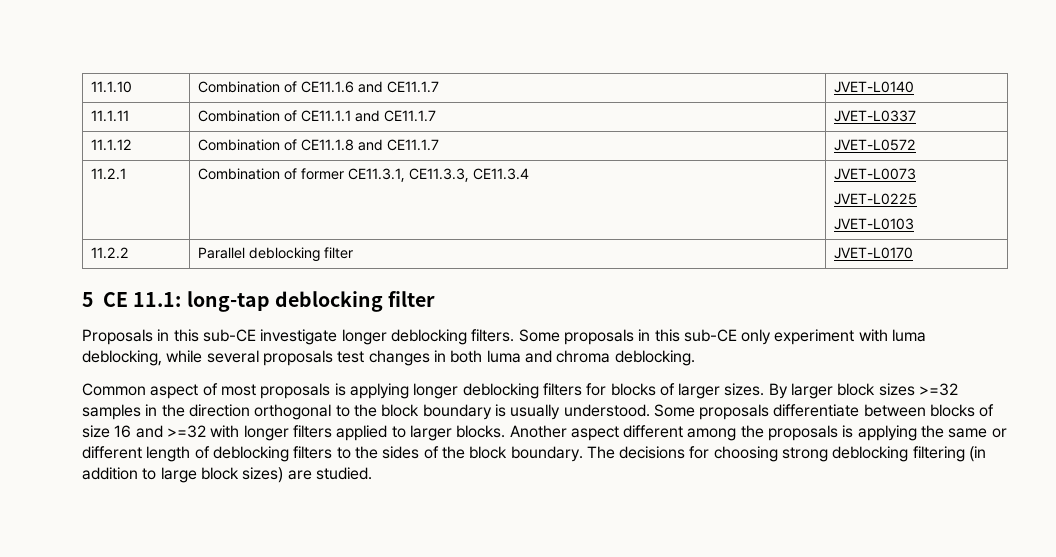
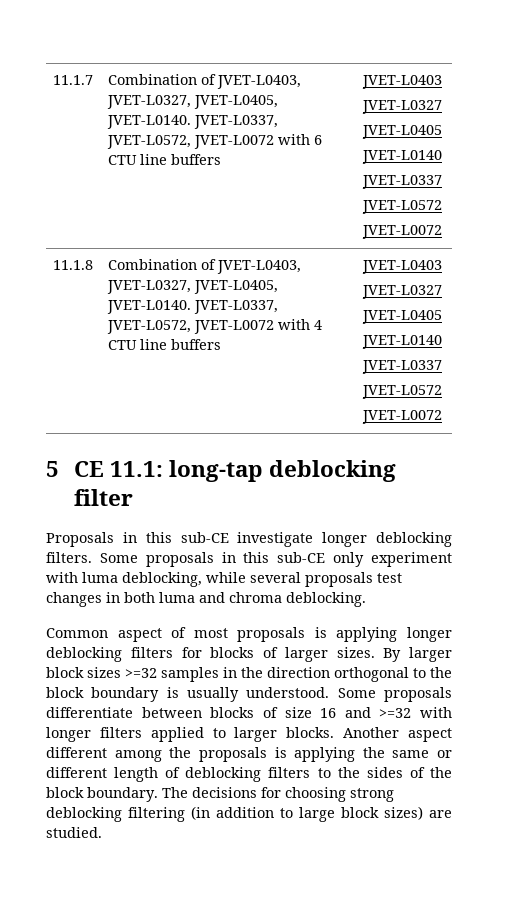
[91,81,133,93] [198,81,440,93] [834,81,915,93] [91,110,130,122] [198,110,437,122] [834,110,917,122] [91,139,133,151] [198,139,440,151] [834,139,917,151] [91,168,127,180] [198,168,530,182] [834,168,917,180] [834,193,918,205] [834,218,915,230] [91,247,130,259] [198,247,354,262] [834,247,914,259] 11.1.10 | Combination of CE11.1.6 and CE11.1.7 | JVET-L0140 // 11.1.11 | Combination of CE11.1.1 and CE11.1.7 | JVET-L0337 // 11.1.12 | Combination of CE11.1.8 and CE11.1.7 | JVET-L0572 // 11.2.1 | Combination of former CE11.3.1, CE11.3.3, CE11.3.4 | JVET-L0073 // JVET-L0225 // JVET-L0103 // 11.2.2 | Parallel deblocking filter | JVET-L0170 -> [53,75,94,85] [108,74,302,89] [107,95,279,109] [107,115,279,129] [107,134,323,149] [108,154,222,165] [362,75,443,89] [362,100,443,114] [362,125,443,139] [362,150,443,164] [362,175,443,189] [362,200,443,214] [362,225,443,239] [53,260,94,270] [108,259,302,274] [107,280,279,294] [107,300,279,314] [107,319,323,334] [108,339,222,350] [362,260,443,274] [362,285,443,299] [362,310,443,324] [362,335,443,349] [362,360,443,374] [362,385,443,399] [362,410,443,424] 11.1.7 | Combination of JVET-L0403, JVET-L0327, JVET-L0405, JVET-L0140. JVET-L0337, JVET-L0572, JVET-L0072 with 6 CTU line buffers | JVET-L0403 // JVET-L0327 // JVET-L0405 // JVET-L0140 // JVET-L0337 // JVET-L0572 // JVET-L0072 // 11.1.8 | Combination of JVET-L0403, JVET-L0327, JVET-L0405, JVET-L0140. JVET-L0337, JVET-L0572, JVET-L0072 with 4 CTU line buffers | JVET-L0403 // JVET-L0327 // JVET-L0405 // JVET-L0140 // JVET-L0337 // JVET-L0572 // JVET-L0072

